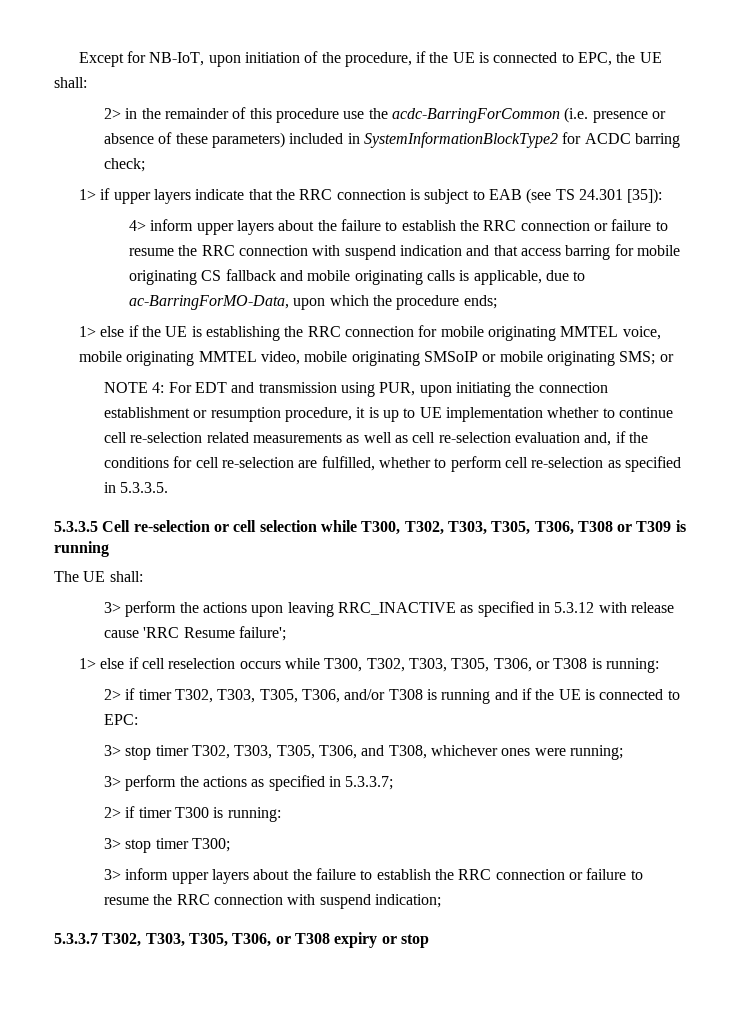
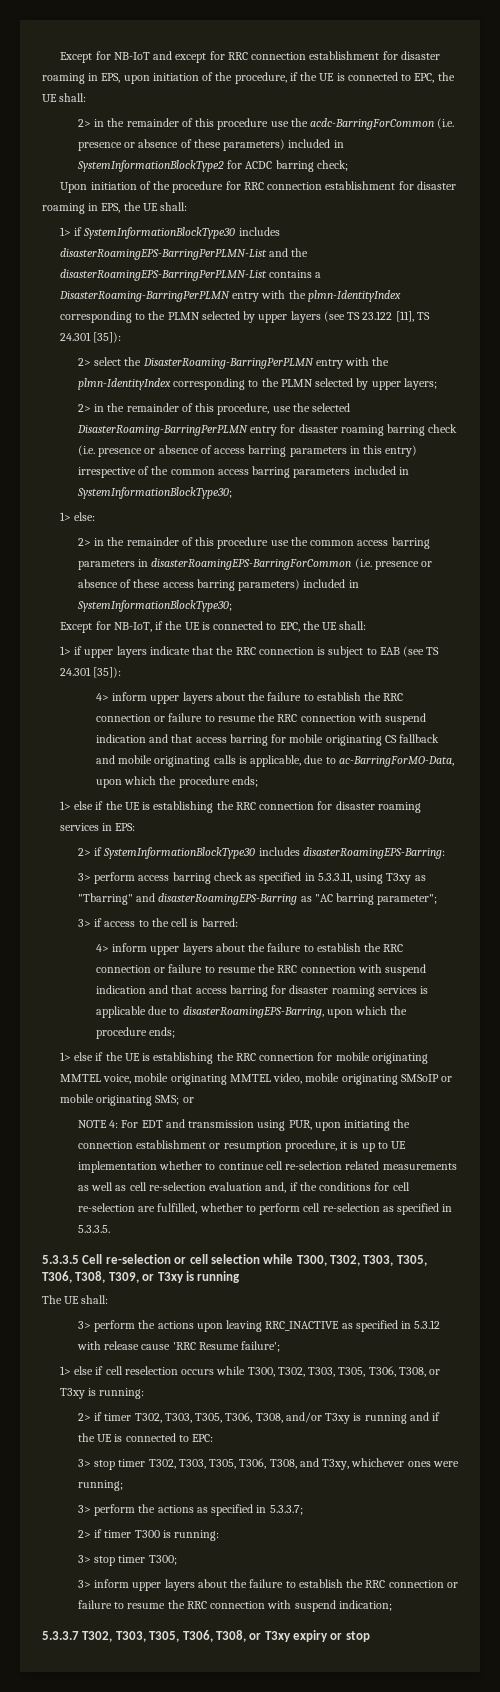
[78,51,205,67] Except for NB-IoT, -> [60,51,440,63] [42,73,121,84] Except for NB-IoT and except for RRC connection establishment for disaster roaming in EPS,
(146, 165) none -> [60,181,456,193] [42,202,188,214] [59,227,280,239] [59,248,309,260] [59,269,322,281] [58,290,401,302] [59,311,430,323] [59,332,122,343] [77,357,390,369] [77,378,437,390] [77,403,351,415] [76,424,458,436] [77,445,418,457] [77,466,409,478] [76,487,232,499] [59,512,96,521] [77,537,430,549] [77,558,433,570] [77,579,359,591] [76,600,232,612] [60,621,367,633] // Upon initiation of the procedure for RRC connection establishment for disaster roaming in EPS, the UE shall: // 1> if SystemInformationBlockType30 includes disasterRoamingEPS-BarringPerPLMN-List and the disasterRoamingEPS-BarringPerPLMN-List contains a DisasterRoaming-BarringPerPLMN entry with the plmn-IdentityIndex corresponding to the PLMN selected by upper layers (see TS 23.122 [11], TS 24.301 [35]): // 2> select the DisasterRoaming-BarringPerPLMN entry with the plmn-IdentityIndex corresponding to the PLMN selected by upper layers; // 2> in the remainder of this procedure, use the selected DisasterRoaming-BarringPerPLMN entry for disaster roaming barring check (i.e. presence or absence of access barring parameters in this entry) irrespective of the common access barring parameters included in SystemInformationBlockType30; // 1> else: // 2> in the remainder of this procedure use the common access barring parameters in disasterRoamingEPS-BarringForCommon (i.e. presence or absence of these access barring parameters) included in SystemInformationBlockType30; // Except for NB-IoT, if the UE is connected to EPC, the UE shall:
(497, 302) none -> [59,801,421,813] [59,823,136,831] [77,847,445,859] [77,872,426,884] [77,893,438,905] [77,918,238,927] [95,943,404,955] [95,964,427,976] [95,985,429,997] [95,1006,408,1018] [95,1027,176,1039] // 1> else if the UE is establishing the RRC connection for disaster roaming services in EPS: // 2> if SystemInformationBlockType30 includes disasterRoamingEPS-Barring: // 3> perform access barring check as specified in 5.3.3.11, using T3xy as "Tbarring" and disasterRoamingEPS-Barring as "AC barring parameter"; // 3> if access to the cell is barred: // 4> inform upper layers about the failure to establish the RRC connection or failure to resume the RRC connection with suspend indication and that access barring for disaster roaming services is applicable due to disasterRoamingEPS-Barring, upon which the procedure ends;
[577,521,672,532] T308 or T309 -> [75,1271,184,1283] T308, T309, or T3xy
[535,658,588,669] or T308 -> [398,1367,441,1377] [59,1388,85,1399] T308, or T3xy
[344,689,423,700] and/or T308 -> [255,1412,351,1424] T308, and/or T3xy
[361,745,427,759] and T308, -> [269,1458,350,1470] T308, and T3xy,
[275,933,330,944] or T308 -> [215,1630,291,1642] T308, or T3xy

